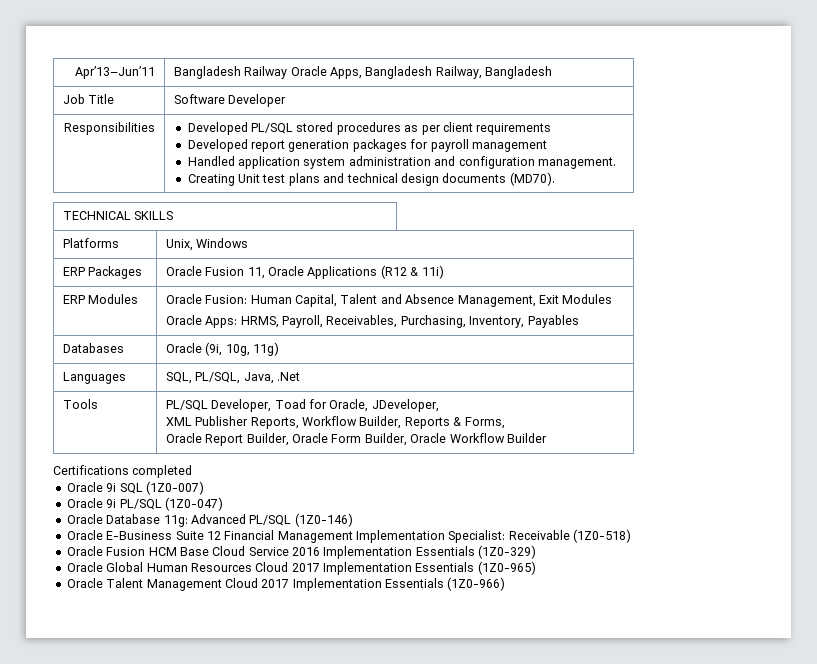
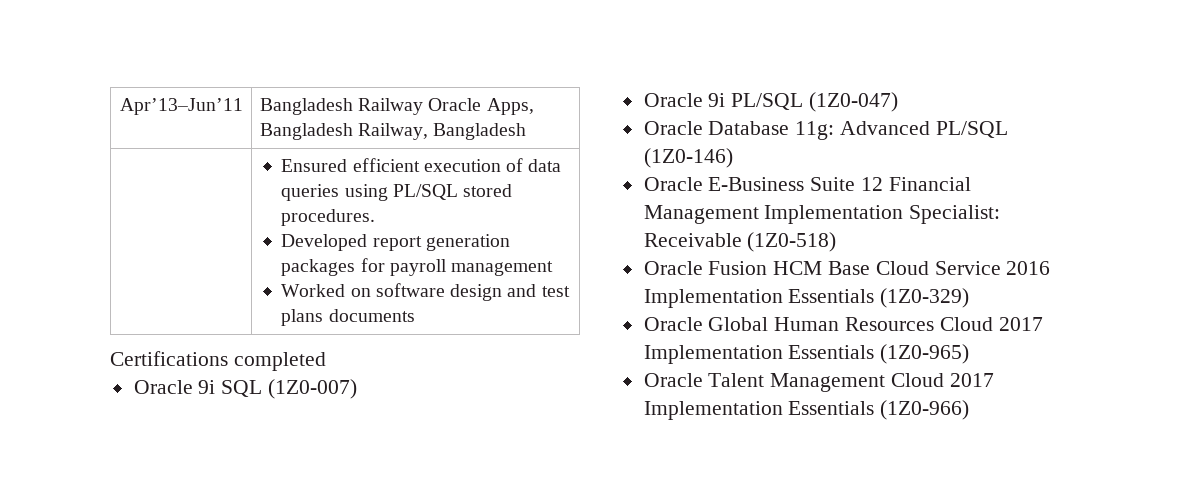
[62,94,115,104] [173,94,287,107] [64,122,156,135] [187,122,552,135] Job Title | Software Developer // Responsibilities | Developed PL/SQL stored procedures as per client requirements -> [281,158,562,172] [281,184,513,201] [281,209,376,226] | Ensured efficient execution of data queries using PL/SQL stored procedures.
[187,156,616,169] [187,172,555,186] [62,211,174,220] [62,238,119,248] [165,238,249,251] [62,266,143,279] [165,265,444,279] [62,294,139,304] [165,294,613,307] [165,315,579,328] [62,343,124,353] [165,342,280,356] [62,372,126,384] [165,372,301,384] [62,399,98,409] [165,399,439,412] [165,416,505,429] [165,433,547,446] Handled application system administration and configuration management. // Creating Unit test plans and technical design documents (MD70). // TECHNICAL SKILLS // Platforms | Unix, Windows // ERP Packages | Oracle Fusion 11, Oracle Applications (R12 & 11i) // ERP Modules | Oracle Fusion: Human Capital, Talent and Absence Management, Exit Modules // Oracle Apps: HRMS, Payroll, Receivables, Purchasing, Inventory, Payables // Databases | Oracle (9i, 10g, 11g) // Languages | SQL, PL/SQL, Java, .Net // Tools | PL/SQL Developer, Toad for Oracle, JDeveloper, // XML Publisher Reports, Workflow Builder, Reports & Forms, // Oracle Report Builder, Oracle Form Builder, Oracle Workflow Builder -> [281,283,570,301] [281,309,415,326] Worked on software design and test plans documents

